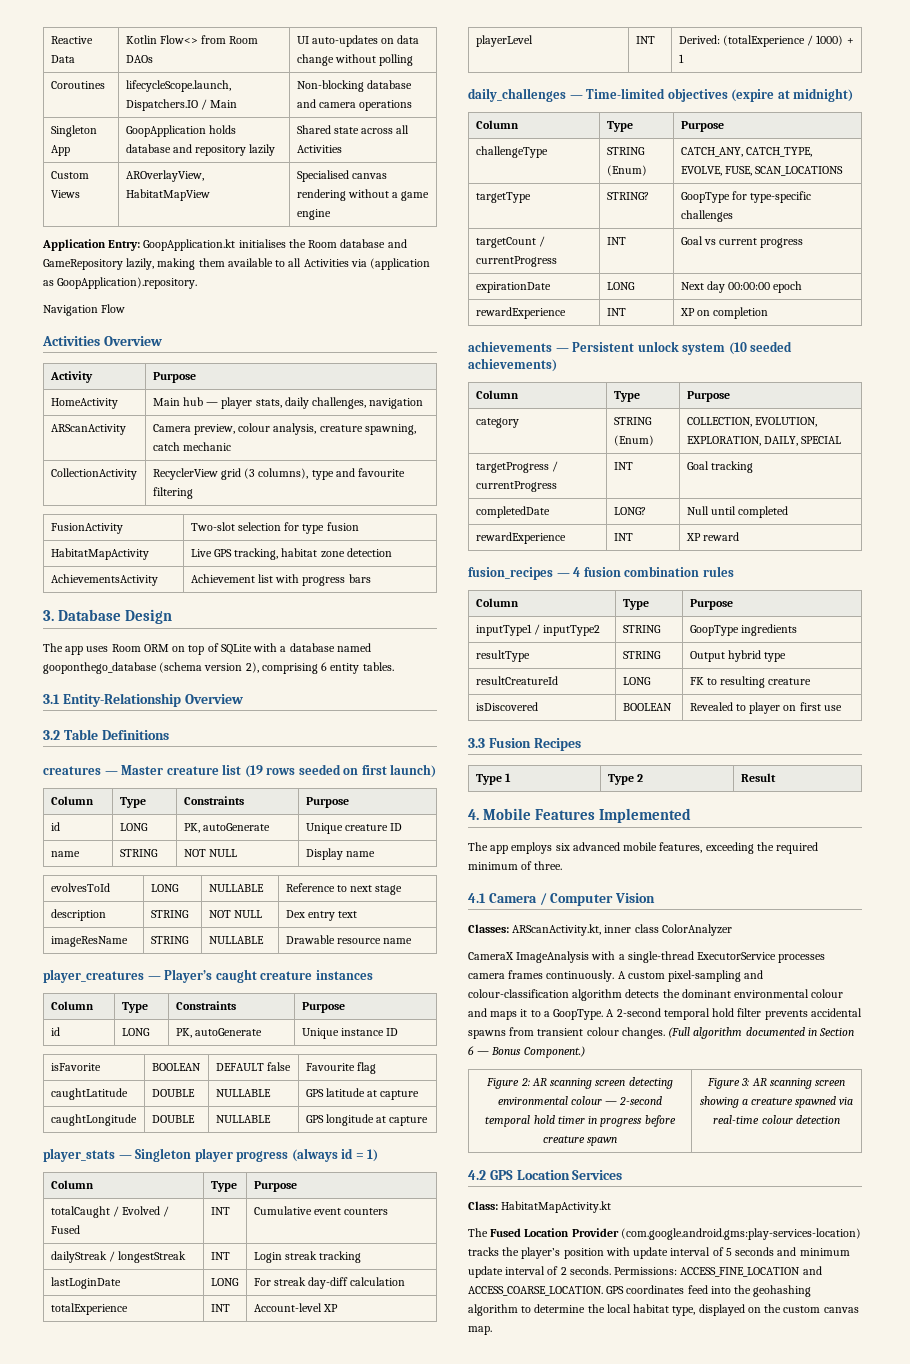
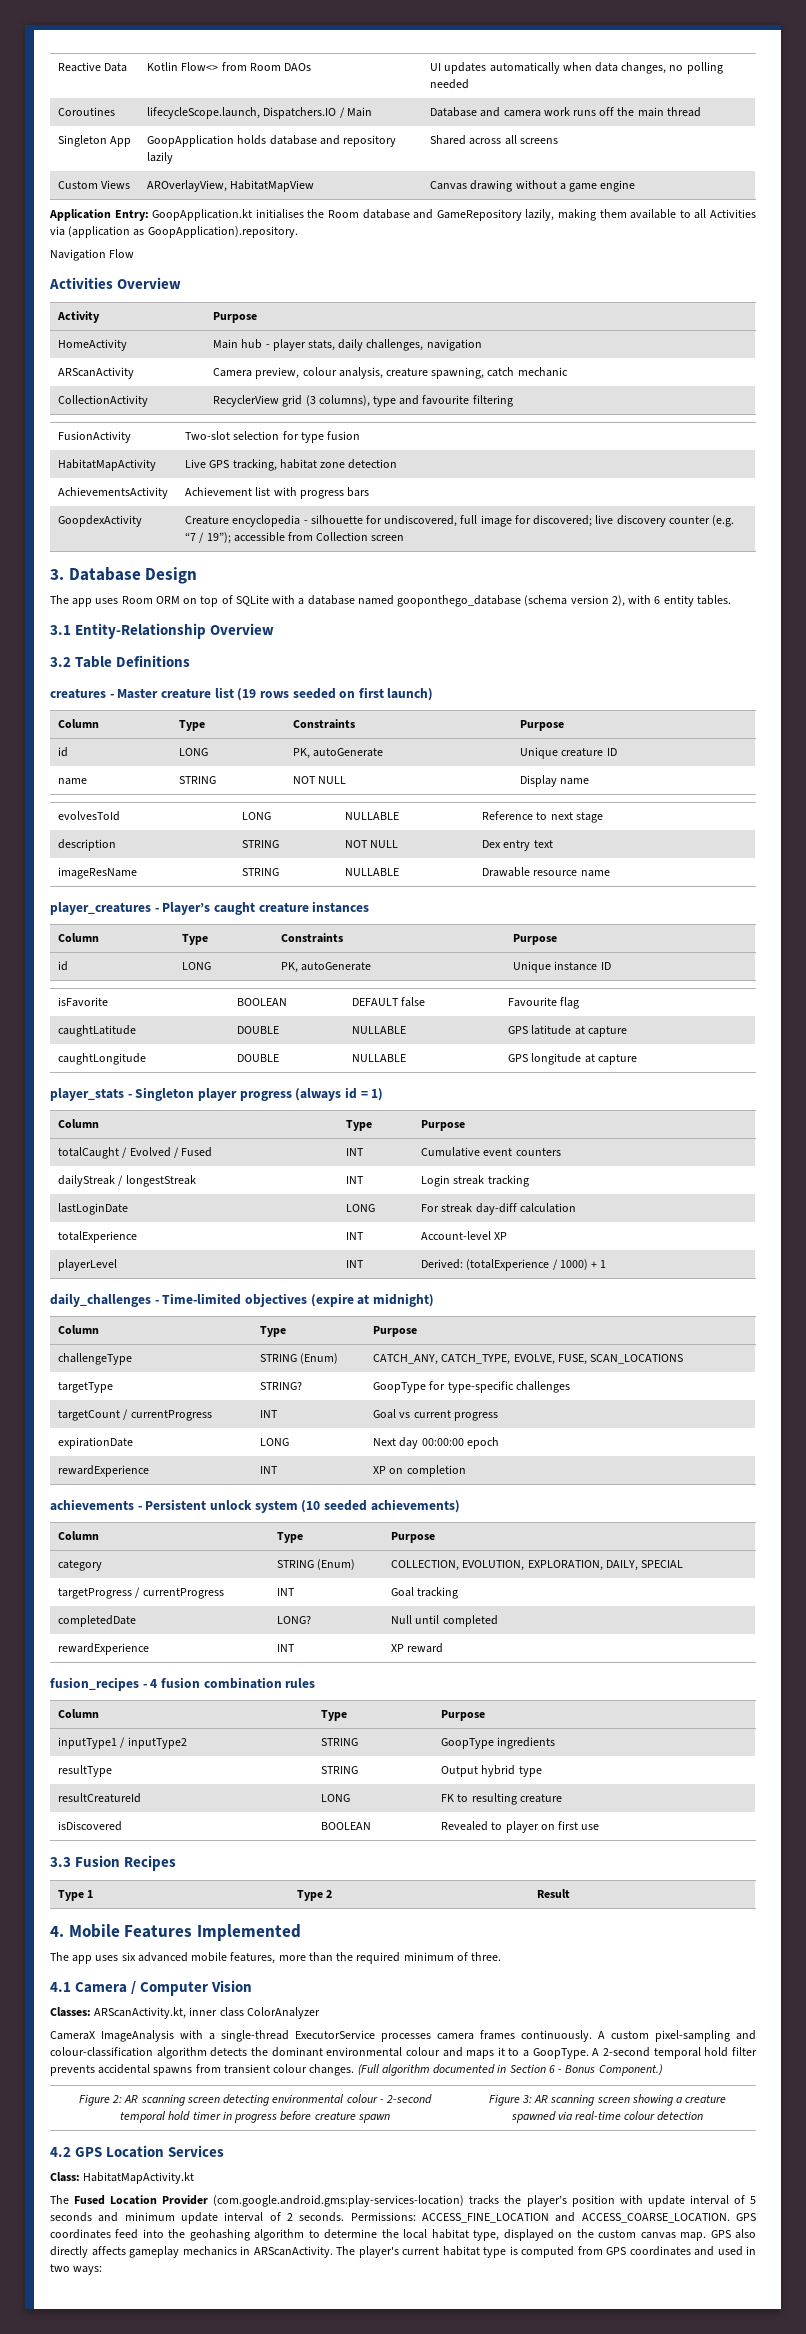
[311,35,420,47] [296,54,376,66] auto-updates on data change without -> [444,62,684,74] updates automatically when data changes, no
(414, 60) none -> [430,79,470,89] needed
[296,80,412,92] [296,99,413,111] Non-blocking database and camera operations -> [430,107,701,117] Database and camera work runs off the main thread
[333,127,359,134] state -> (467, 140) none
[296,145,342,153] Activities -> [519,138,558,144] screens
[296,170,387,182] [296,189,346,201] Specialised canvas rendering -> [430,180,513,192] Canvas drawing
[206,402,219,406] — -> [265,344,270,348] -
(371, 578) none -> [58,515,143,527] [185,515,735,527] [185,532,405,544] // GoopdexActivity | Creature encyclopedia - silhouette for undiscovered, full image for discovered; live discovery counter (e.g. “7 / 19”); accessible from Collection screen
[261,663,318,674] comprising -> [628,595,652,604] with
[104,771,118,775] — -> [109,694,114,698] -
[147,976,161,980] — -> [154,908,159,912] -
[118,1155,132,1159] — -> [127,1094,132,1098] -
[569,95,583,99] — -> [154,1300,159,1304] -
[555,348,569,352] — -> [137,1506,142,1510] -
[556,573,570,577] — -> [142,1684,147,1688] -
[511,842,553,854] employs -> [95,1955,119,1961] uses
[705,842,754,854] exceeding -> [278,1952,333,1962] more than
[477,1051,490,1055] — -> [558,2069,563,2073] -
[605,1101,618,1105] — -> [379,2099,384,2103] -
(492, 1330) none -> [710,2229,757,2239] [50,2246,756,2258] [50,2264,103,2275] GPS also directly affects gameplay mechanics in ARScanActivity. The player's current habitat type is computed from GPS coordinates and used in two ways:

